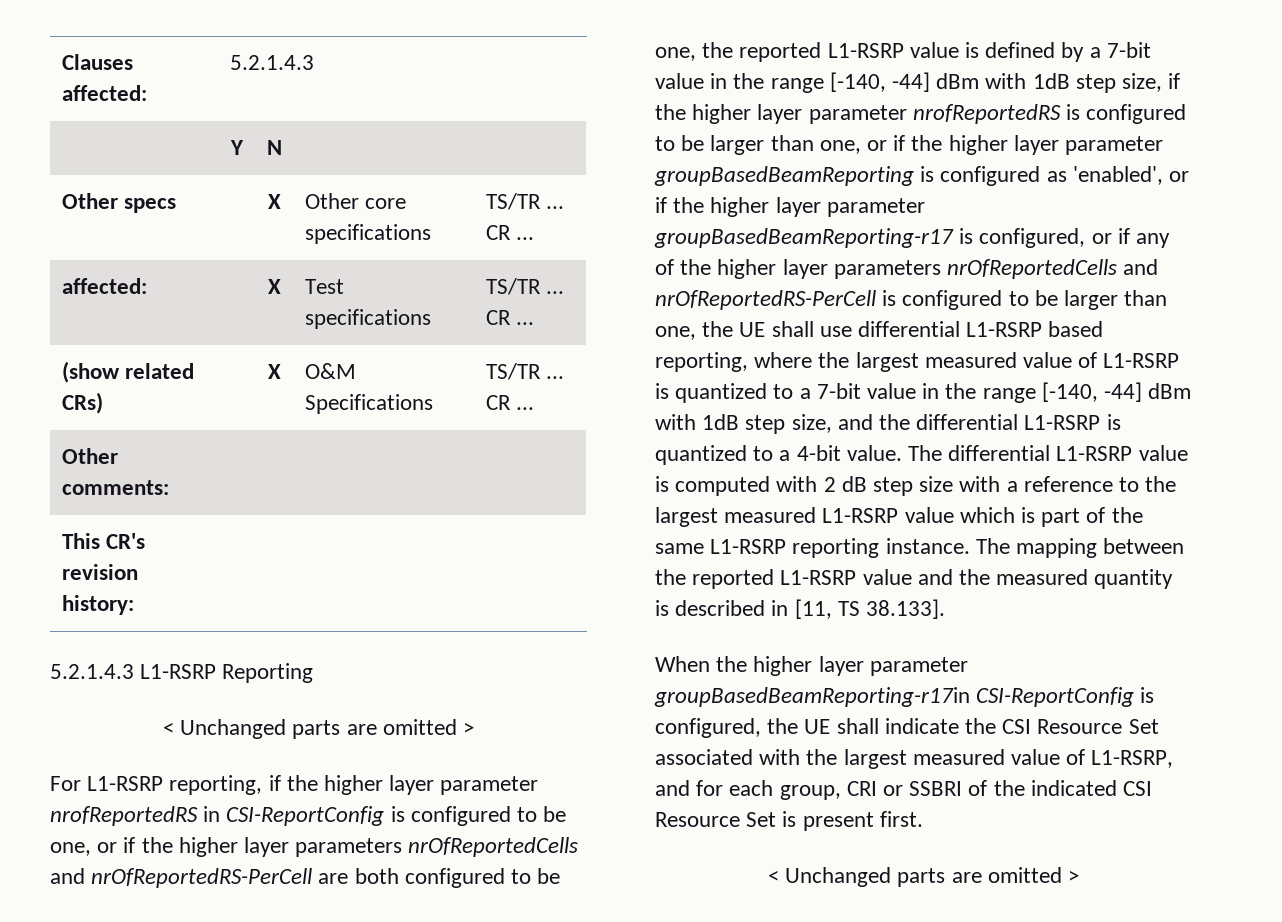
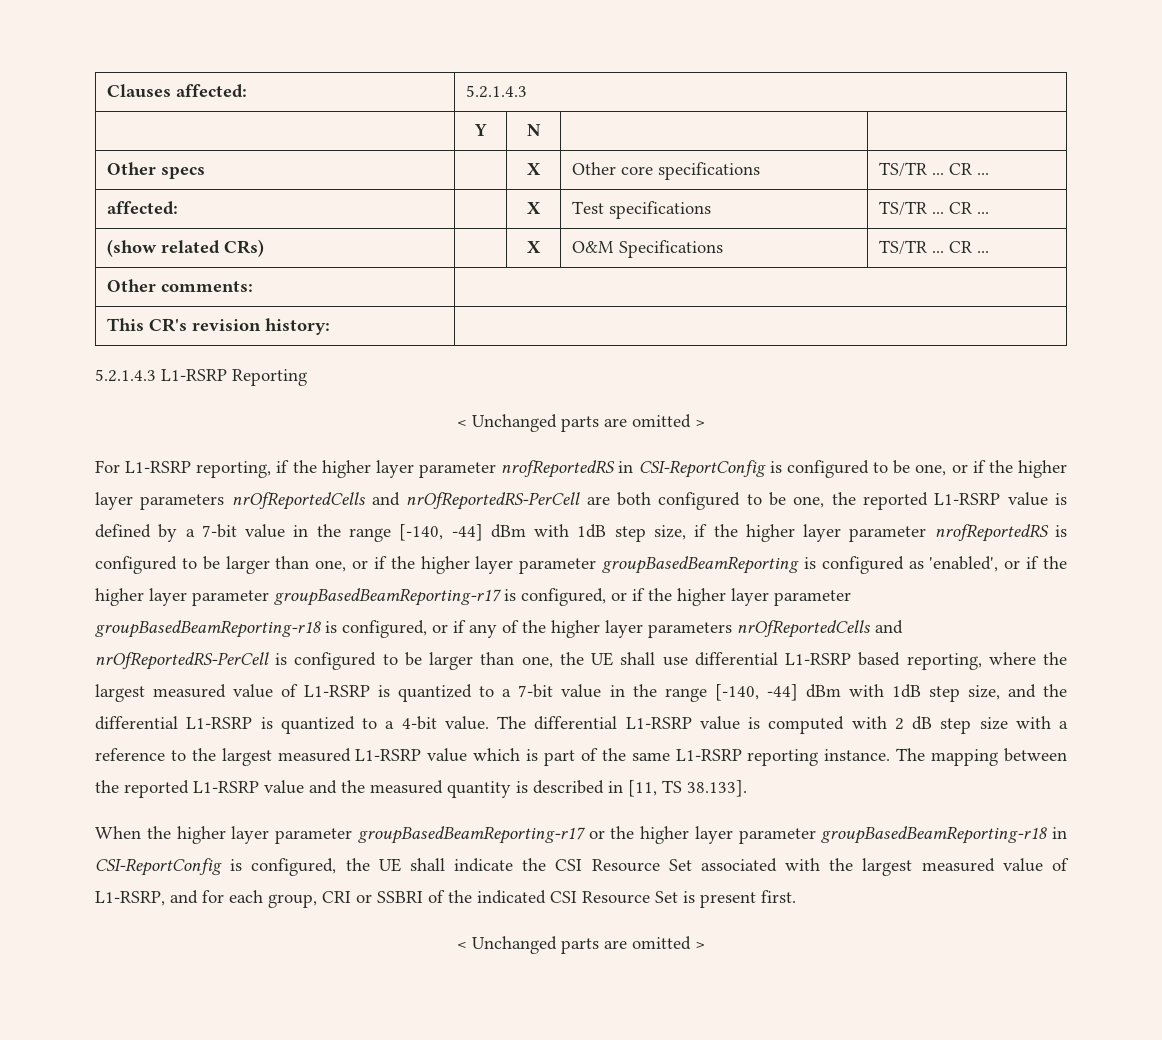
(1130, 236) none -> [648,588,851,606] [95,620,466,638] the higher layer parameter groupBasedBeamReporting-r18 is configured, or if
[654,687,970,707] groupBasedBeamReporting-r17in -> [357,826,1067,844] groupBasedBeamReporting-r17 or the higher layer parameter groupBasedBeamReporting-r18 in

